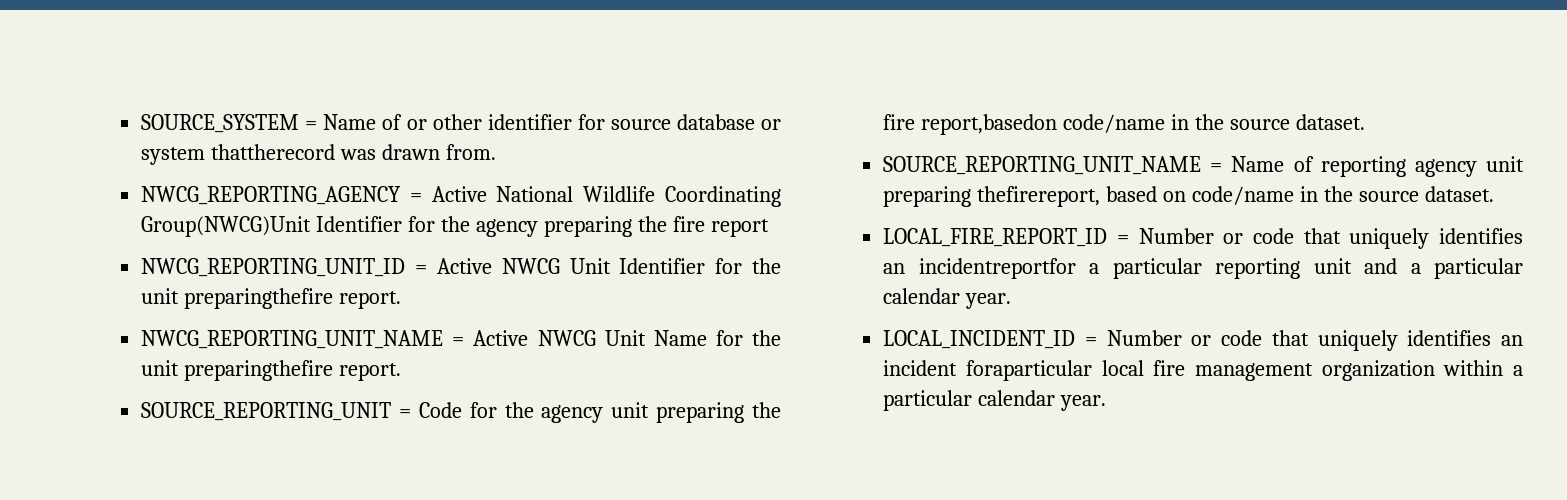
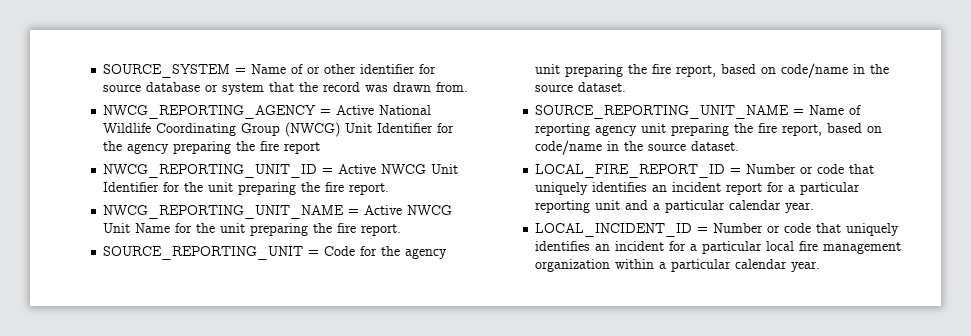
[211,144,336,160] thattherecord -> [269,82,361,92] that the record
[141,216,312,237] Group(NWCG)Unit -> [241,122,373,137] Group (NWCG) Unit
[184,288,334,309] preparingthefire -> [238,182,345,195] preparing the fire
[184,360,334,381] preparingthefire -> [250,223,357,236] preparing the fire
[921,114,1058,135] report,basedon -> [676,64,777,77] report, based on
[977,186,1101,207] thefirereport, -> [734,123,823,136] the fire report,
[918,258,1076,279] incidentreportfor -> [672,182,785,195] incident report for
[965,360,1092,381] foraparticular -> [669,241,763,254] for a particular

